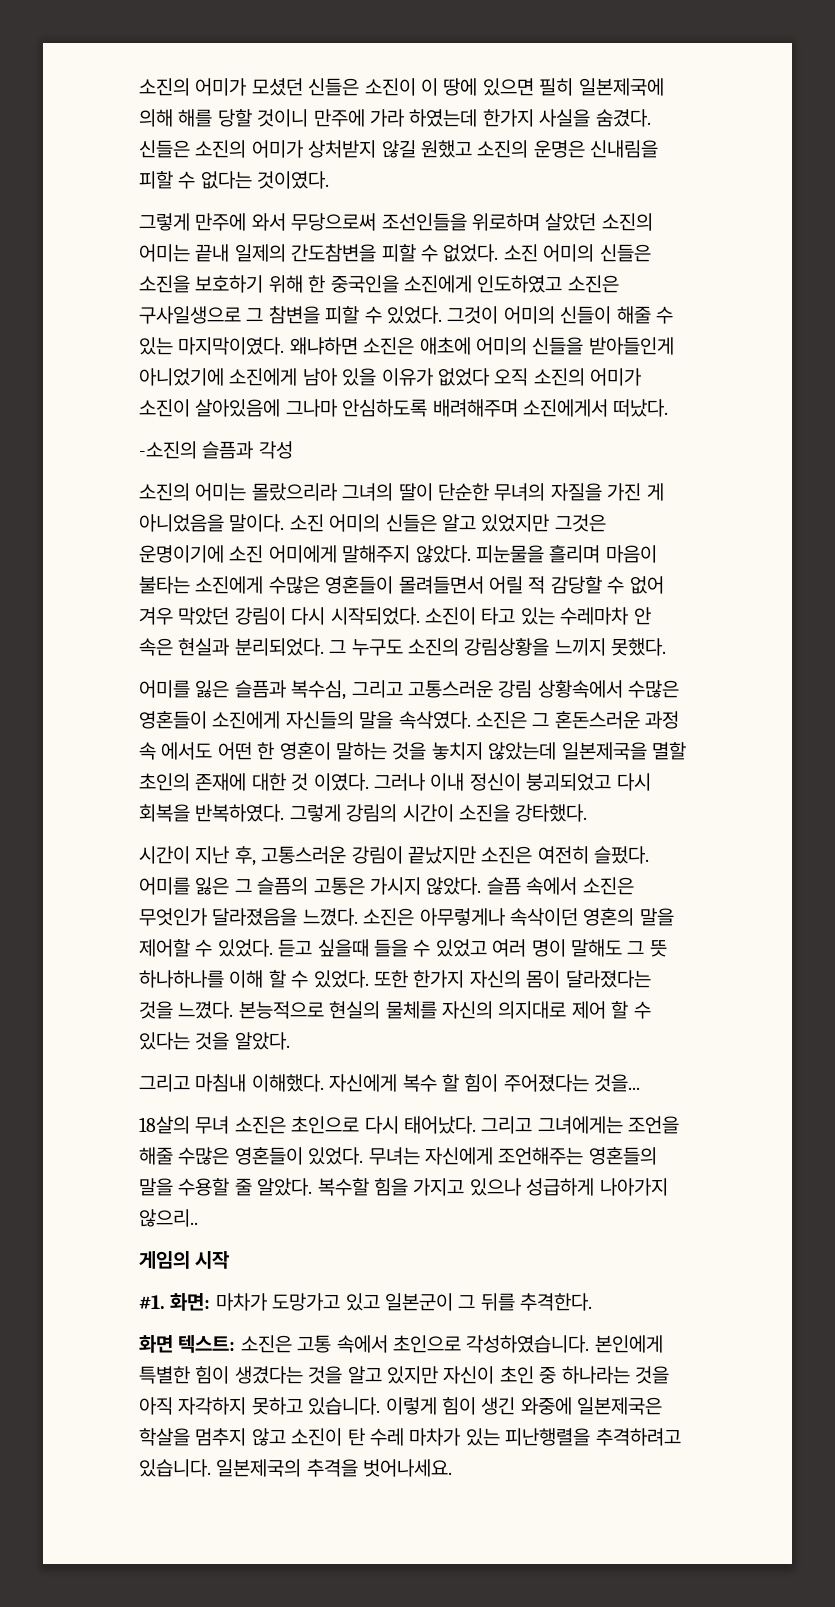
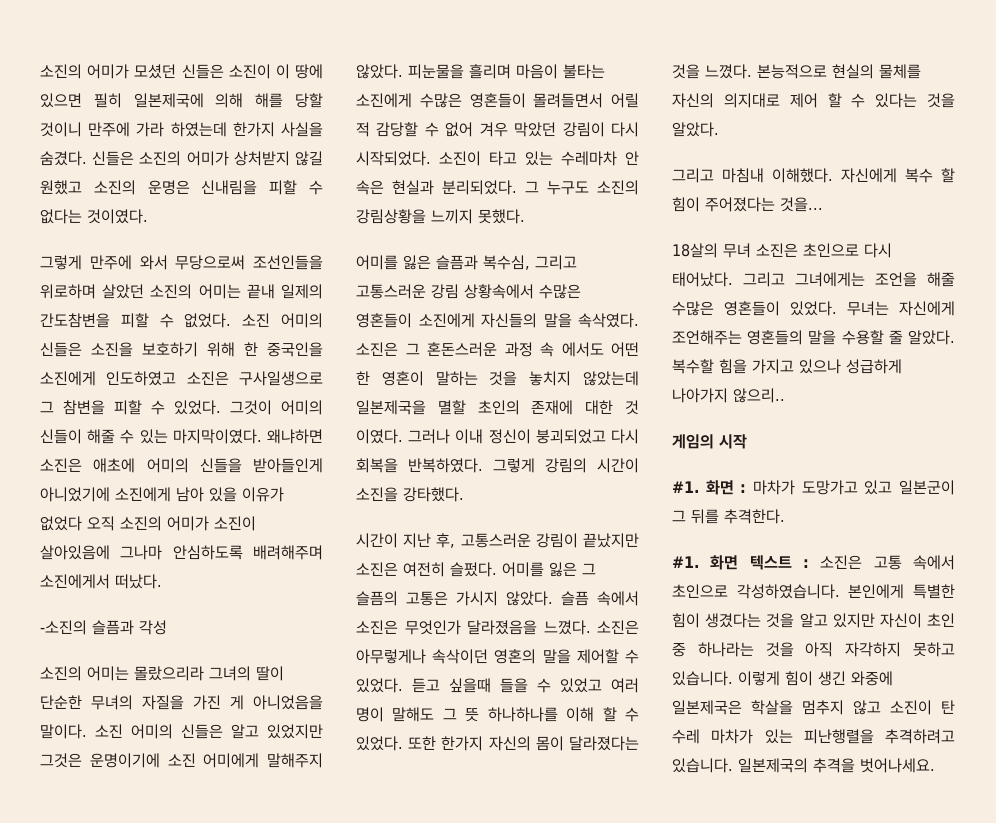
[170,1293,211,1311] 화면: -> [705,480,747,495] 화면 :
[139,1335,236,1353] 화면 텍스트: -> [672,555,809,570] #1. 화면 텍스트 :

